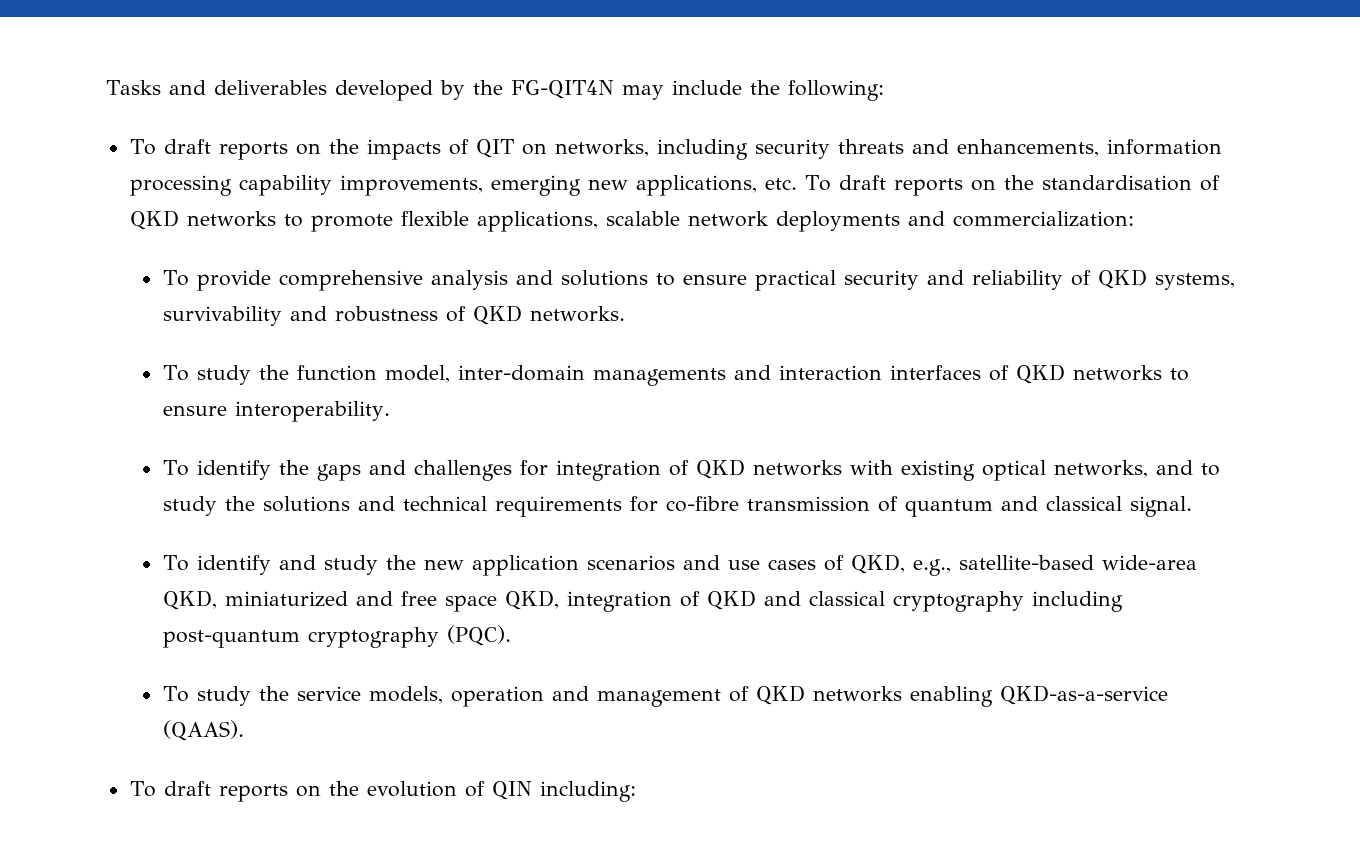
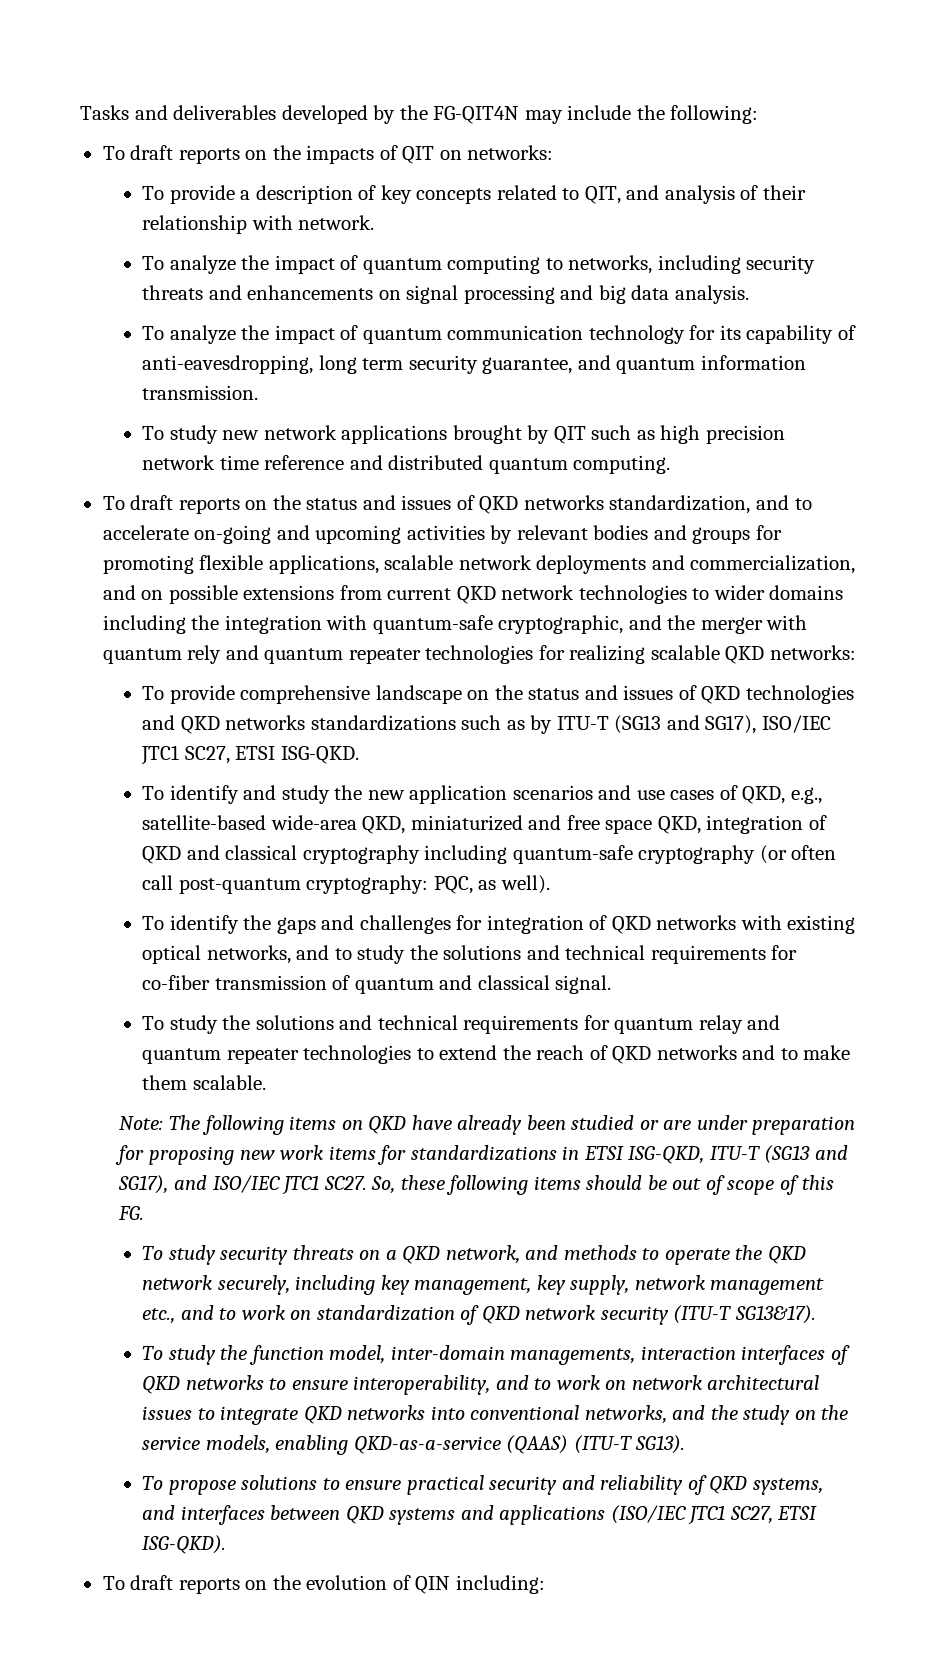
(547, 149) none -> [467,145,554,160] [142,185,806,204] [142,215,375,234] [142,255,563,274] networks: // To provide a description of key concepts related to QIT, and analysis of their relationship with network. // To analyze the impact of quantum computing to
[956,139,1222,157] [129,175,1220,196] [129,210,393,232] enhancements, information processing capability improvements, emerging new applications, etc. To draft reports on the standardisation of QKD networks to promote -> [247,285,749,304] [142,325,856,344] [142,355,806,374] [142,385,259,400] [142,425,785,444] [142,455,671,474] [102,495,812,514] [102,525,782,544] [102,555,194,574] enhancements on signal processing and big data analysis. // To analyze the impact of quantum communication technology for its capability of anti-eavesdropping, long term security guarantee, and quantum information transmission. // To study new network applications brought by QIT such as high precision network time reference and distributed quantum computing. // To draft reports on the status and issues of QKD networks standardization, and to accelerate on-going and upcoming activities by relevant bodies and groups for promoting
[952,211,1134,227] [162,269,1235,291] [162,305,625,326] [162,364,1189,386] [162,401,390,422] [162,459,1220,481] [162,496,1192,517] commercialization: // To provide comprehensive analysis and solutions to ensure practical security and reliability of QKD systems, survivability and robustness of QKD networks. // To study the function model, inter-domain managements and interaction interfaces of QKD networks to ensure interoperability. // To identify the gaps and challenges for integration of QKD networks with existing optical networks, and to study the solutions and technical requirements for co-fibre transmission of quantum and classical signal. -> [690,555,856,574] [102,585,844,604] [102,615,808,634] [102,645,856,664] [142,685,854,704] [142,715,831,734] [141,745,359,765] commercialization, and on possible extensions from current QKD network technologies to wider domains including the integration with quantum-safe cryptographic, and the merger with quantum rely and quantum repeater technologies for realizing scalable QKD networks: // To provide comprehensive landscape on the status and issues of QKD technologies and QKD networks standardizations such as by ITU-T (SG13 and SG17), ISO/IEC JTC1 SC27, ETSI ISG-QKD.
[162,625,511,648] [162,685,1168,707] [162,720,244,741] post-quantum cryptography (PQC). // To study the service models, operation and management of QKD networks enabling QKD-as-a-service (QAAS). -> [512,845,837,864] [142,875,550,894] [142,915,856,934] [142,945,798,964] [142,975,612,994] [142,1015,781,1034] [142,1045,851,1064] [142,1075,266,1090] [119,1115,856,1135] [115,1145,848,1165] [118,1175,834,1195] [118,1206,145,1220] [142,1245,806,1265] [142,1275,825,1295] [142,1305,816,1325] [142,1345,850,1365] [142,1375,820,1395] [142,1405,849,1425] [142,1435,686,1455] [142,1475,823,1495] [142,1505,818,1525] [142,1535,227,1554] quantum-safe cryptography (or often call post-quantum cryptography: PQC, as well). // To identify the gaps and challenges for integration of QKD networks with existing optical networks, and to study the solutions and technical requirements for co-fiber transmission of quantum and classical signal. // To study the solutions and technical requirements for quantum relay and quantum repeater technologies to extend the reach of QKD networks and to make them scalable. // Note: The following items on QKD have already been studied or are under preparation for proposing new work items for standardizations in ETSI ISG-QKD, ITU-T (SG13 and SG17), and ISO/IEC JTC1 SC27. So, these following items should be out of scope of this FG. // To study security threats on a QKD network, and methods to operate the QKD network securely, including key management, key supply, network management etc., and to work on standardization of QKD network security (ITU-T SG13&17). // To study the function model, inter-domain managements, interaction interfaces of QKD networks to ensure interoperability, and to work on network architectural issues to integrate QKD networks into conventional networks, and the study on the service models, enabling QKD-as-a-service (QAAS) (ITU-T SG13). // To propose solutions to ensure practical security and reliability of QKD systems, and interfaces between QKD systems and applications (ISO/IEC JTC1 SC27, ETSI ISG-QKD).

